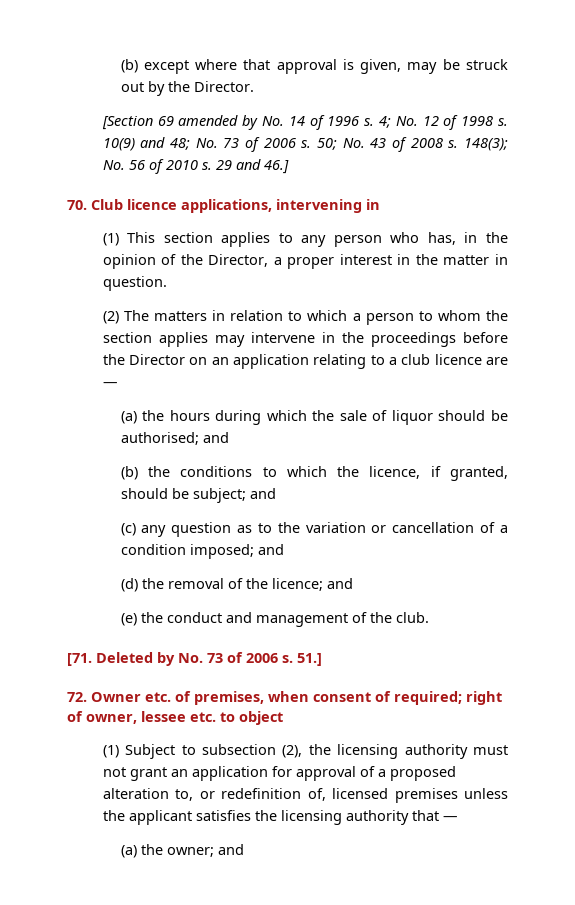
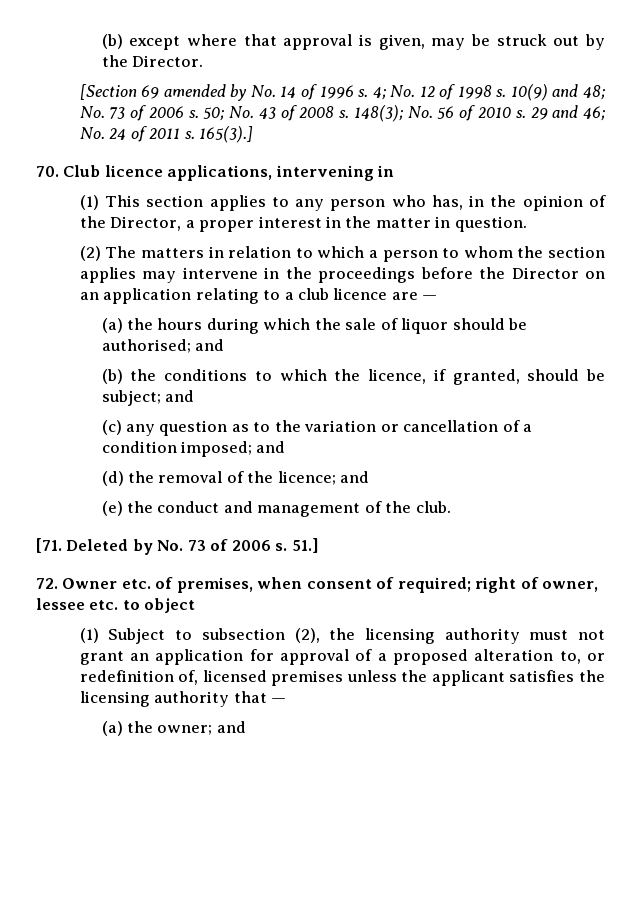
[263,160,289,174] 46.] -> [583,106,606,121] [79,126,253,143] 46; No. 24 of 2011 s. 165(3).]

